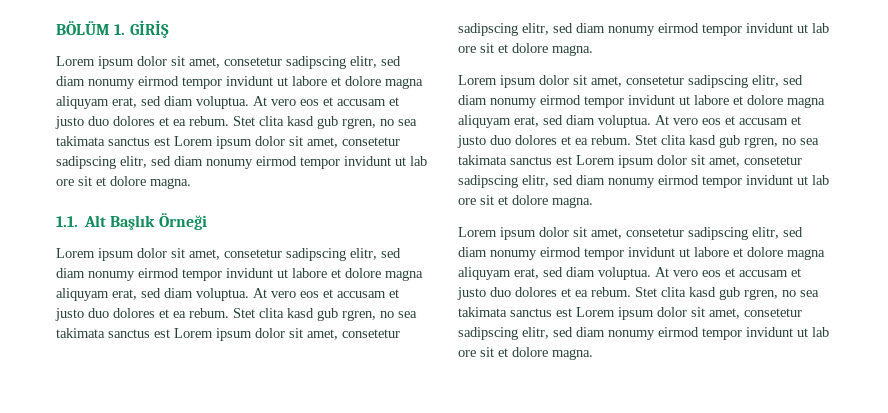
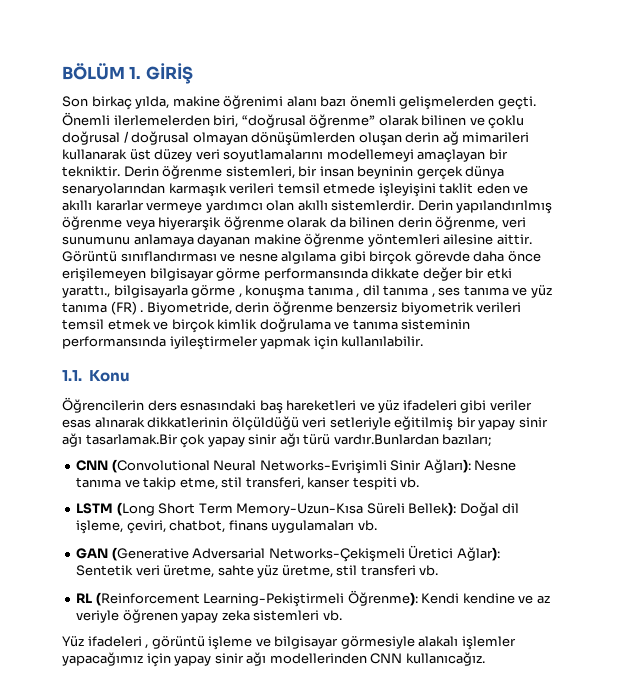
[56,56,401,69] [56,76,423,89] [56,96,399,109] [55,116,417,129] [56,136,400,149] [56,156,427,169] [56,176,191,189] [56,213,207,230] [56,248,401,261] [56,268,423,281] [56,288,399,301] [55,308,417,321] [56,328,400,341] [458,23,829,36] [458,43,593,56] [458,75,803,88] [458,95,825,108] [458,115,801,128] [457,135,819,148] [458,155,802,168] [458,175,829,188] [458,195,593,208] [458,227,803,240] [458,247,825,260] [458,267,801,280] [457,287,819,300] [458,307,802,320] [458,327,829,340] [458,347,593,360] Lorem ipsum dolor sit amet, consetetur sadipscing elitr, sed diam nonumy eirmod tempor invidunt ut labore et dolore magna aliquyam erat, sed diam voluptua. At vero eos et accusam et justo duo dolores et ea rebum. Stet clita kasd gub rgren, no sea takimata sanctus est Lorem ipsum dolor sit amet, consetetur sadipscing elitr, sed diam nonumy eirmod tempor invidunt ut lab ore sit et dolore magna. // 1.1. Alt Başlık Örneği // Lorem ipsum dolor sit amet, consetetur sadipscing elitr, sed diam nonumy eirmod tempor invidunt ut labore et dolore magna aliquyam erat, sed diam voluptua. At vero eos et accusam et justo duo dolores et ea rebum. Stet clita kasd gub rgren, no sea takimata sanctus est Lorem ipsum dolor sit amet, consetetur sadipscing elitr, sed diam nonumy eirmod tempor invidunt ut lab ore sit et dolore magna. // Lorem ipsum dolor sit amet, consetetur sadipscing elitr, sed diam nonumy eirmod tempor invidunt ut labore et dolore magna aliquyam erat, sed diam voluptua. At vero eos et accusam et justo duo dolores et ea rebum. Stet clita kasd gub rgren, no sea takimata sanctus est Lorem ipsum dolor sit amet, consetetur sadipscing elitr, sed diam nonumy eirmod tempor invidunt ut lab ore sit et dolore magna. // Lorem ipsum dolor sit amet, consetetur sadipscing elitr, sed diam nonumy eirmod tempor invidunt ut labore et dolore magna aliquyam erat, sed diam voluptua. At vero eos et accusam et justo duo dolores et ea rebum. Stet clita kasd gub rgren, no sea takimata sanctus est Lorem ipsum dolor sit amet, consetetur sadipscing elitr, sed diam nonumy eirmod tempor invidunt ut lab ore sit et dolore magna. -> [62,95,536,110] [62,112,525,129] [62,131,530,146] [62,149,508,163] [62,165,505,180] [62,183,529,197] [62,200,553,214] [62,216,526,231] [62,233,532,247] [62,251,541,265] [62,267,512,282] [62,285,552,299] [62,301,522,315] [62,318,471,333] [62,336,424,350] [62,370,130,382] [62,397,532,414] [62,416,548,431] [62,433,492,448] [76,459,517,474] [76,477,420,490] [76,502,520,516] [76,520,377,534] [76,545,500,562] [76,565,439,578] [76,590,550,607] [76,609,342,623] [62,636,516,650] [62,652,485,667] Son birkaç yılda, makine öğrenimi alanı bazı önemli gelişmelerden geçti. Önemli ilerlemelerden biri, “doğrusal öğrenme” olarak bilinen ve çoklu doğrusal / doğrusal olmayan dönüşümlerden oluşan derin ağ mimarileri kullanarak üst düzey veri soyutlamalarını modellemeyi amaçlayan bir tekniktir. Derin öğrenme sistemleri, bir insan beyninin gerçek dünya senaryolarından karmaşık verileri temsil etmede işleyişini taklit eden ve akıllı kararlar vermeye yardımcı olan akıllı sistemlerdir. Derin yapılandırılmış öğrenme veya hiyerarşik öğrenme olarak da bilinen derin öğrenme, veri sunumunu anlamaya dayanan makine öğrenme yöntemleri ailesine aittir. Görüntü sınıflandırması ve nesne algılama gibi birçok görevde daha önce erişilemeyen bilgisayar görme performansında dikkate değer bir etki yarattı., bilgisayarla görme , konuşma tanıma , dil tanıma , ses tanıma ve yüz tanıma (FR) . Biyometride, derin öğrenme benzersiz biyometrik verileri temsil etmek ve birçok kimlik doğrulama ve tanıma sisteminin performansında iyileştirmeler yapmak için kullanılabilir. // 1.1. Konu // Öğrencilerin ders esnasındaki baş hareketleri ve yüz ifadeleri gibi veriler esas alınarak dikkatlerinin ölçüldüğü veri setleriyle eğitilmiş bir yapay sinir ağı tasarlamak.Bir çok yapay sinir ağı türü vardır.Bunlardan bazıları; // CNN (Convolutional Neural Networks-Evrişimli Sinir Ağları): Nesne tanıma ve takip etme, stil transferi, kanser tespiti vb. // LSTM (Long Short Term Memory-Uzun-Kısa Süreli Bellek): Doğal dil işleme, çeviri, chatbot, finans uygulamaları vb. // GAN (Generative Adversarial Networks-Çekişmeli Üretici Ağlar): Sentetik veri üretme, sahte yüz üretme, stil transferi vb. // RL (Reinforcement Learning-Pekiştirmeli Öğrenme): Kendi kendine ve az veriyle öğrenen yapay zeka sistemleri vb. // Yüz ifadeleri , görüntü işleme ve bilgisayar görmesiyle alakalı işlemler yapacağımız için yapay sinir ağı modellerinden CNN kullanıcağız.

